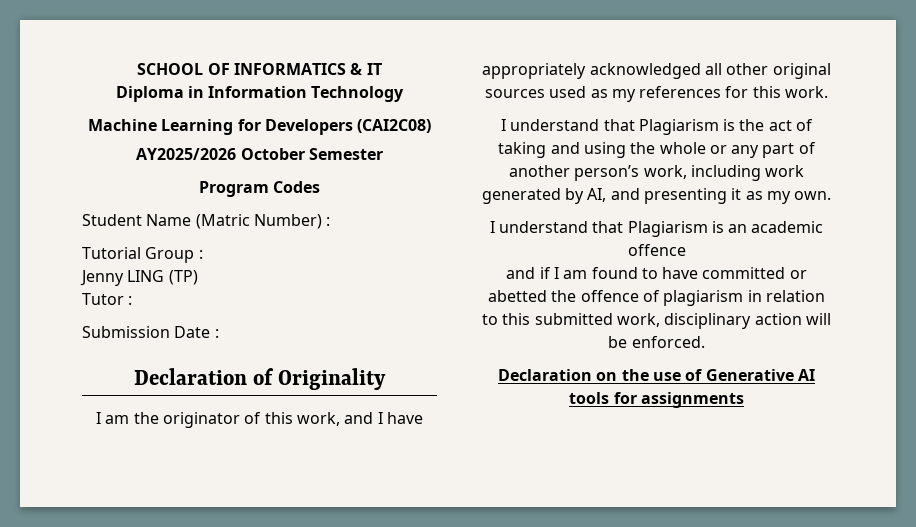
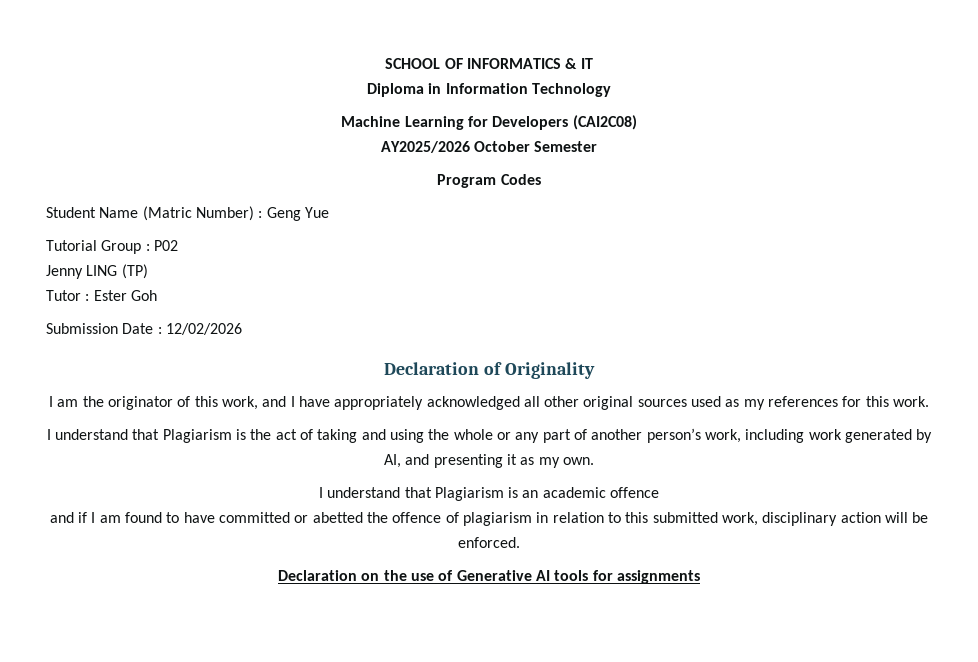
(331, 221) none -> [266,207,329,221] Geng Yue
(203, 254) none -> [153,240,178,251] P02
(133, 300) none -> [93,290,157,301] Ester Goh
(219, 333) none -> [165,323,242,335] 12/02/2026

